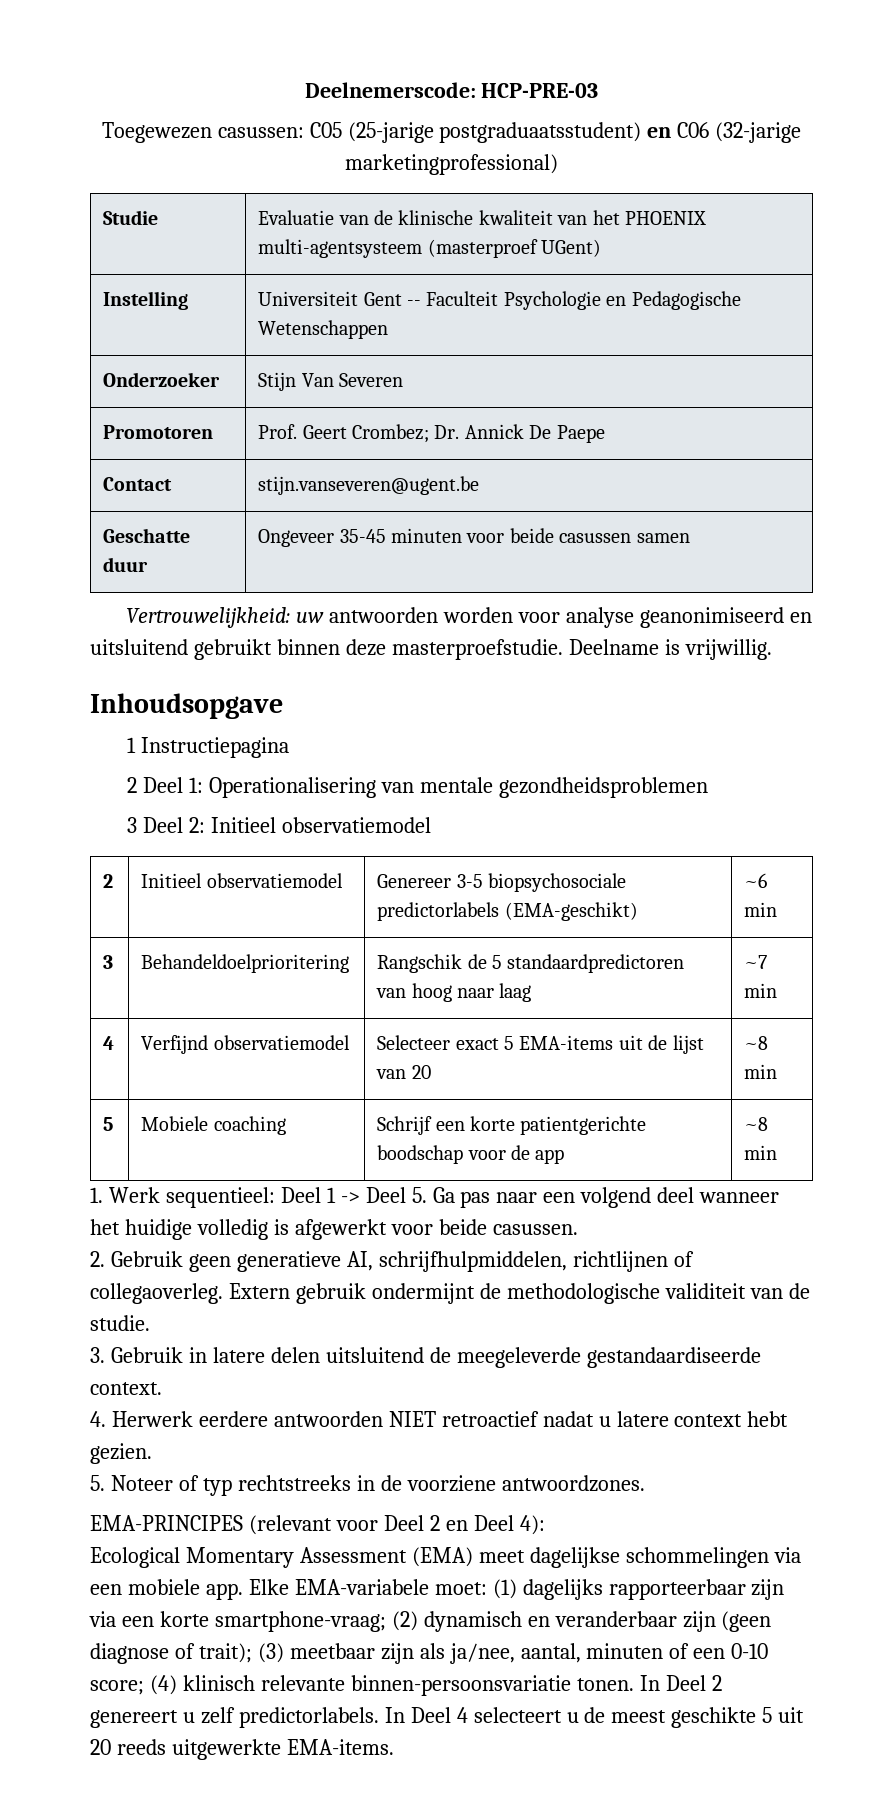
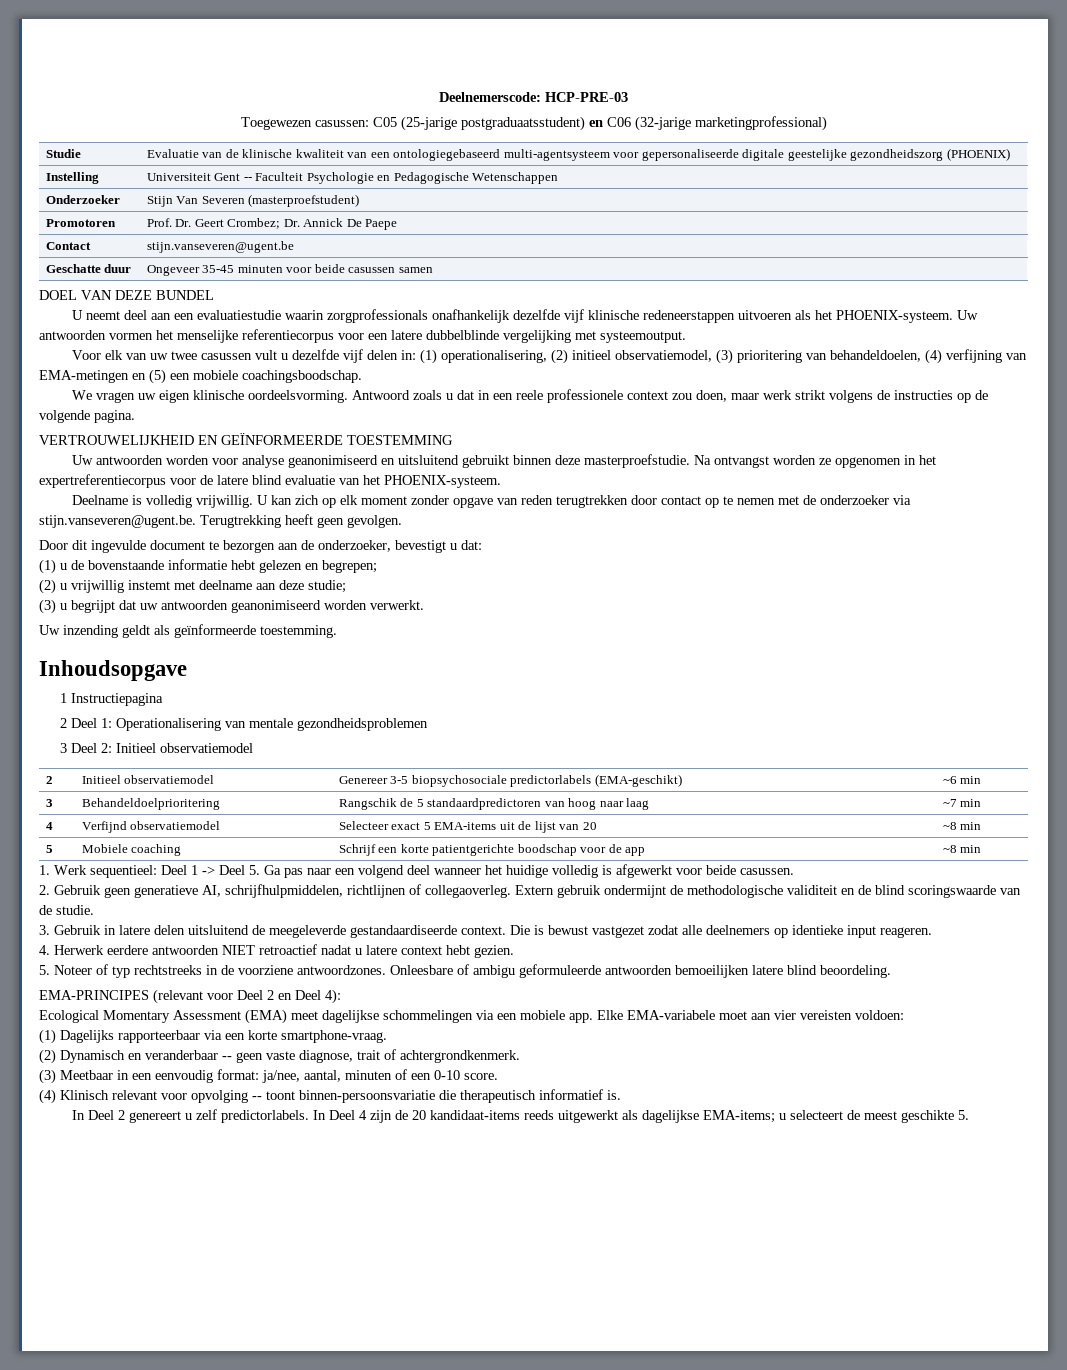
[592,210,707,225] [258,239,602,258] het PHOENIX multi-agentsysteem (masterproef UGent) -> [370,148,1010,161] een ontologiegebaseerd multi-agentsysteem voor gepersonaliseerde digitale geestelijke gezondheidszorg (PHOENIX)
(404, 380) none -> [248,194,360,207] (masterproefstudent)
(298, 431) none -> [175,219,192,227] Dr.
[126,607,325,628] Vertrouwelijkheid: uw -> [39,290,214,300] [71,309,978,323] [39,329,686,343] [71,349,1027,364] [39,369,362,384] [71,389,988,403] [39,410,135,423] [39,433,453,445] [71,455,93,465] DOEL VAN DEZE BUNDEL // U neemt deel aan een evaluatiestudie waarin zorgprofessionals onafhankelijk dezelfde vijf klinische redeneerstappen uitvoeren als het PHOENIX-systeem. Uw antwoorden vormen het menselijke referentiecorpus voor een latere dubbelblinde vergelijking met systeemoutput. // Voor elk van uw twee casussen vult u dezelfde vijf delen in: (1) operationalisering, (2) initieel observatiemodel, (3) prioritering van behandeldoelen, (4) verfijning van EMA-metingen en (5) een mobiele coachingsboodschap. // We vragen uw eigen klinische oordeelsvorming. Antwoord zoals u dat in een reele professionele context zou doen, maar werk strikt volgens de instructies op de volgende pagina. // VERTROUWELIJKHEID EN GEÏNFORMEERDE TOESTEMMING // Uw
(563, 649) none -> [693,455,936,468] [39,474,501,488] Na ontvangst worden ze opgenomen in het expertreferentiecorpus voor de latere blind evaluatie van het PHOENIX-systeem. //
(680, 647) none -> [145,495,192,508] volledig
(772, 649) none -> [256,495,911,508] [39,514,402,528] [39,540,482,553] [39,559,377,574] [39,579,346,594] [39,599,424,614] [39,624,337,638] U kan zich op elk moment zonder opgave van reden terugtrekken door contact op te nemen met de onderzoeker via stijn.vanseveren@ugent.be. Terugtrekking heeft geen gevolgen. // Door dit ingevulde document te bezorgen aan de onderzoeker, bevestigt u dat: // (1) u de bovenstaande informatie hebt gelezen en begrepen; // (2) u vrijwillig instemt met deelname aan deze studie; // (3) u begrijpt dat uw antwoorden geanonimiseerd worden verwerkt. // Uw inzending geldt als geïnformeerde toestemming.
(746, 1291) none -> [841,885,996,898] en de blind scoringswaarde
(162, 1388) none -> [510,925,932,938] Die is bewust vastgezet zodat alle deelnemers op identieke input reageren.
(645, 1483) none -> [390,964,891,978] Onleesbare of ambigu geformuleerde antwoorden bemoeilijken latere blind beoordeling.
[434,1579,785,1600] [89,1611,772,1632] [90,1643,445,1664] moet: (1) dagelijks rapporteerbaar zijn via een korte smartphone-vraag; (2) dynamisch en veranderbaar zijn (geen diagnose of trait); (3) meetbaar zijn als -> [719,1010,904,1020] [39,1029,387,1044] [39,1049,520,1064] [39,1069,259,1084] moet aan vier vereisten voldoen: // (1) Dagelijks rapporteerbaar via een korte smartphone-vraag. // (2) Dynamisch en veranderbaar -- geen vaste diagnose, trait of achtergrondkenmerk. // (3) Meetbaar in een eenvoudig format:
[90,1675,634,1696] score; (4) klinisch relevante binnen-persoonsvariatie tonen. -> [464,1073,498,1080] [39,1089,621,1104] score. // (4) Klinisch relevant voor opvolging -- toont binnen-persoonsvariatie die therapeutisch informatief is. //
[473,1707,805,1728] [90,1739,394,1760] selecteert u de meest geschikte 5 uit 20 reeds uitgewerkte EMA-items. -> [369,1110,969,1123] zijn de 20 kandidaat-items reeds uitgewerkt als dagelijkse EMA-items; u selecteert de meest geschikte 5.

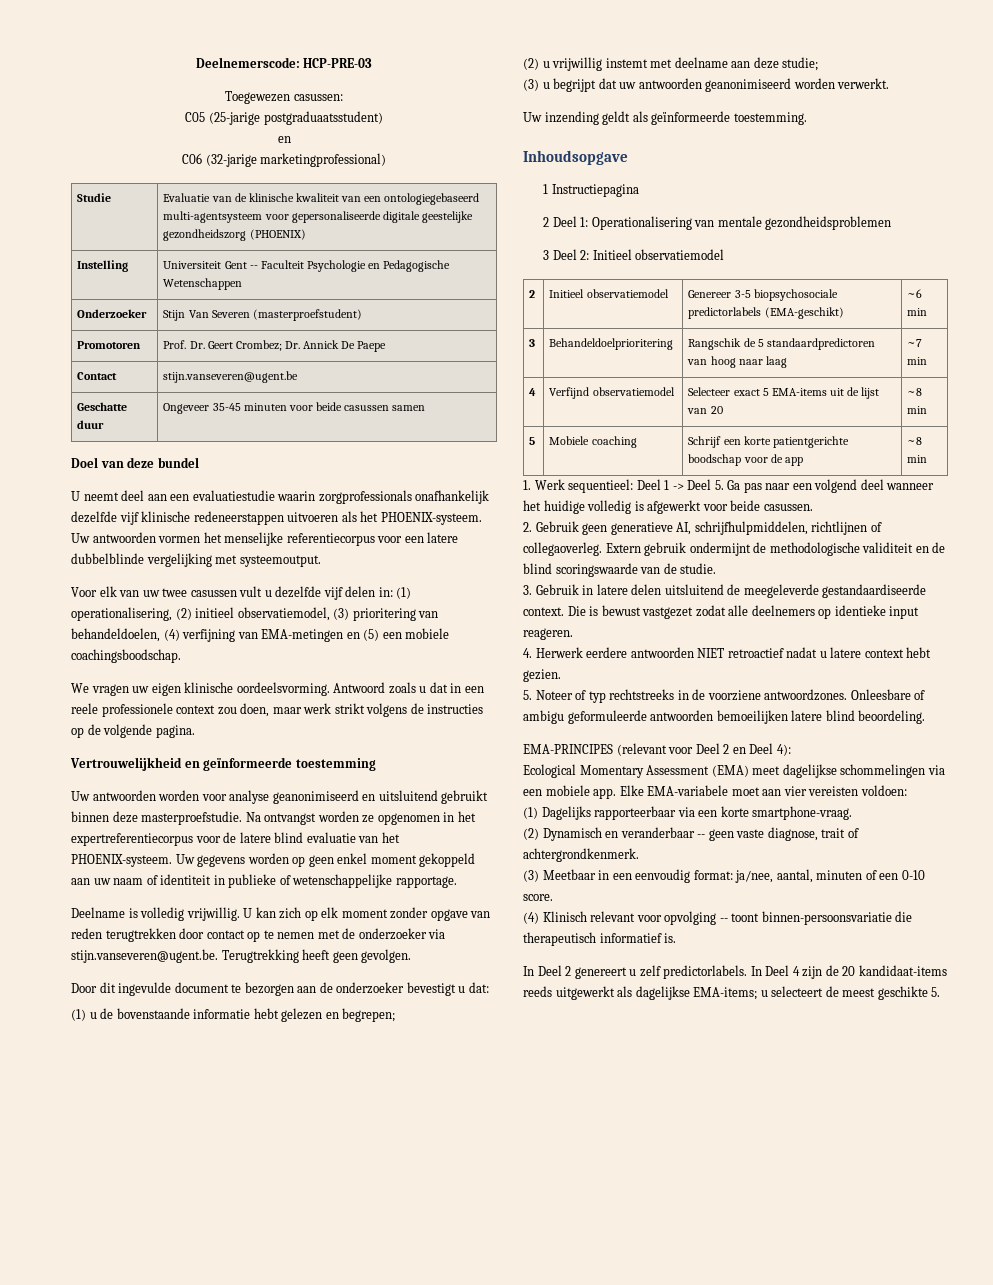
(369, 123) none -> (343, 97) //
[588,120,603,127] en -> [277,136,291,143] // en //
[39,290,214,300] DOEL VAN DEZE BUNDEL -> [71,457,199,468] Doel van deze bundel
[39,433,453,445] VERTROUWELIJKHEID EN GEÏNFORMEERDE TOESTEMMING -> [70,757,376,771] Vertrouwelijkheid en geïnformeerde toestemming
(501, 481) none -> [175,853,476,867] [71,874,457,888] Uw gegevens worden op geen enkel moment gekoppeld aan uw naam of identiteit in publieke of wetenschappelijke rapportage.
[318,540,391,552] onderzoeker, -> [336,982,405,994] onderzoeker

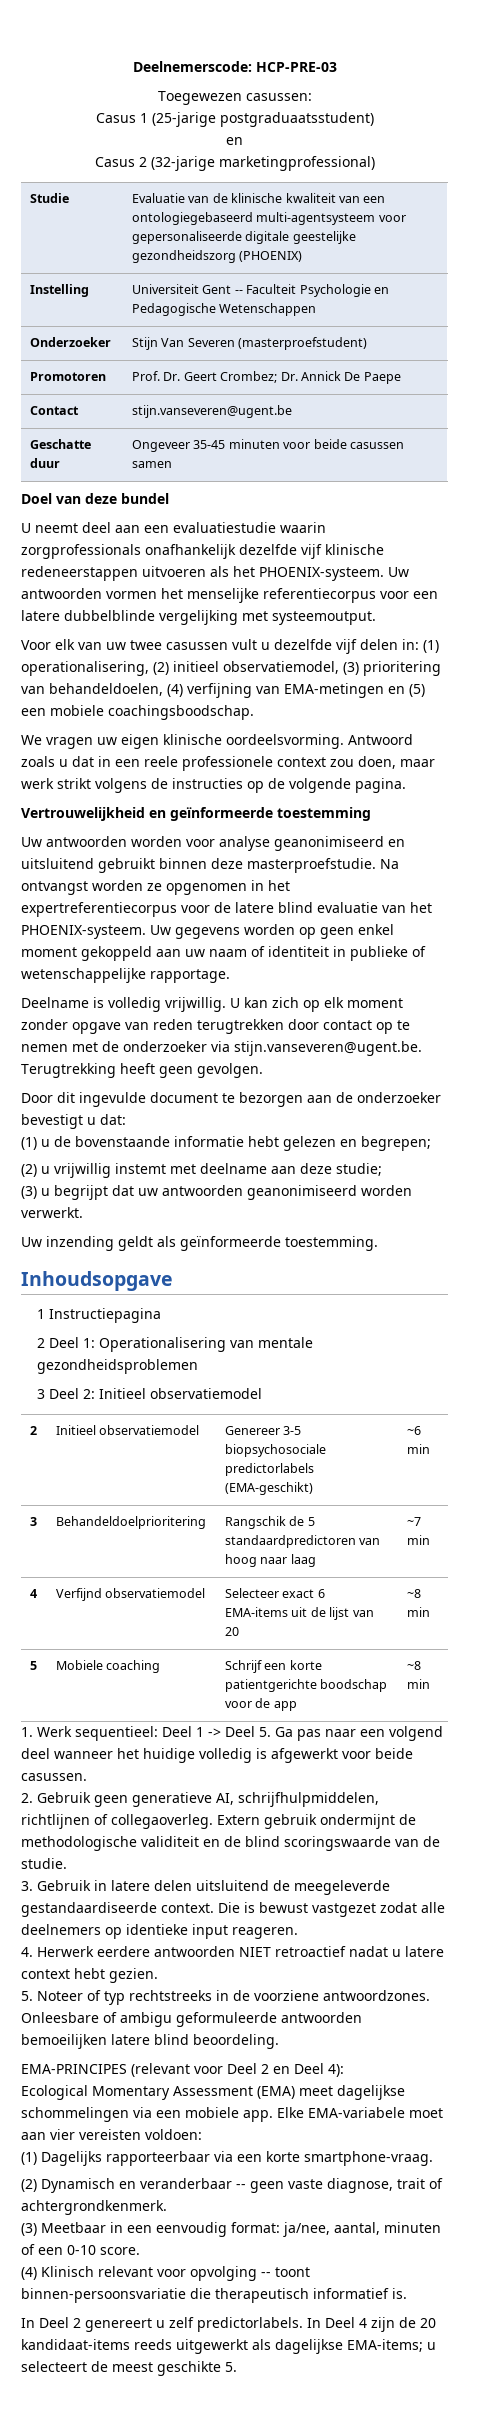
[185,112,206,122] C05 -> [95,113,148,123] Casus 1
[181,153,202,164] C06 -> [94,157,147,167] Casus 2
[762,388,769,396] 5 -> [317,1589,325,1598] 6

